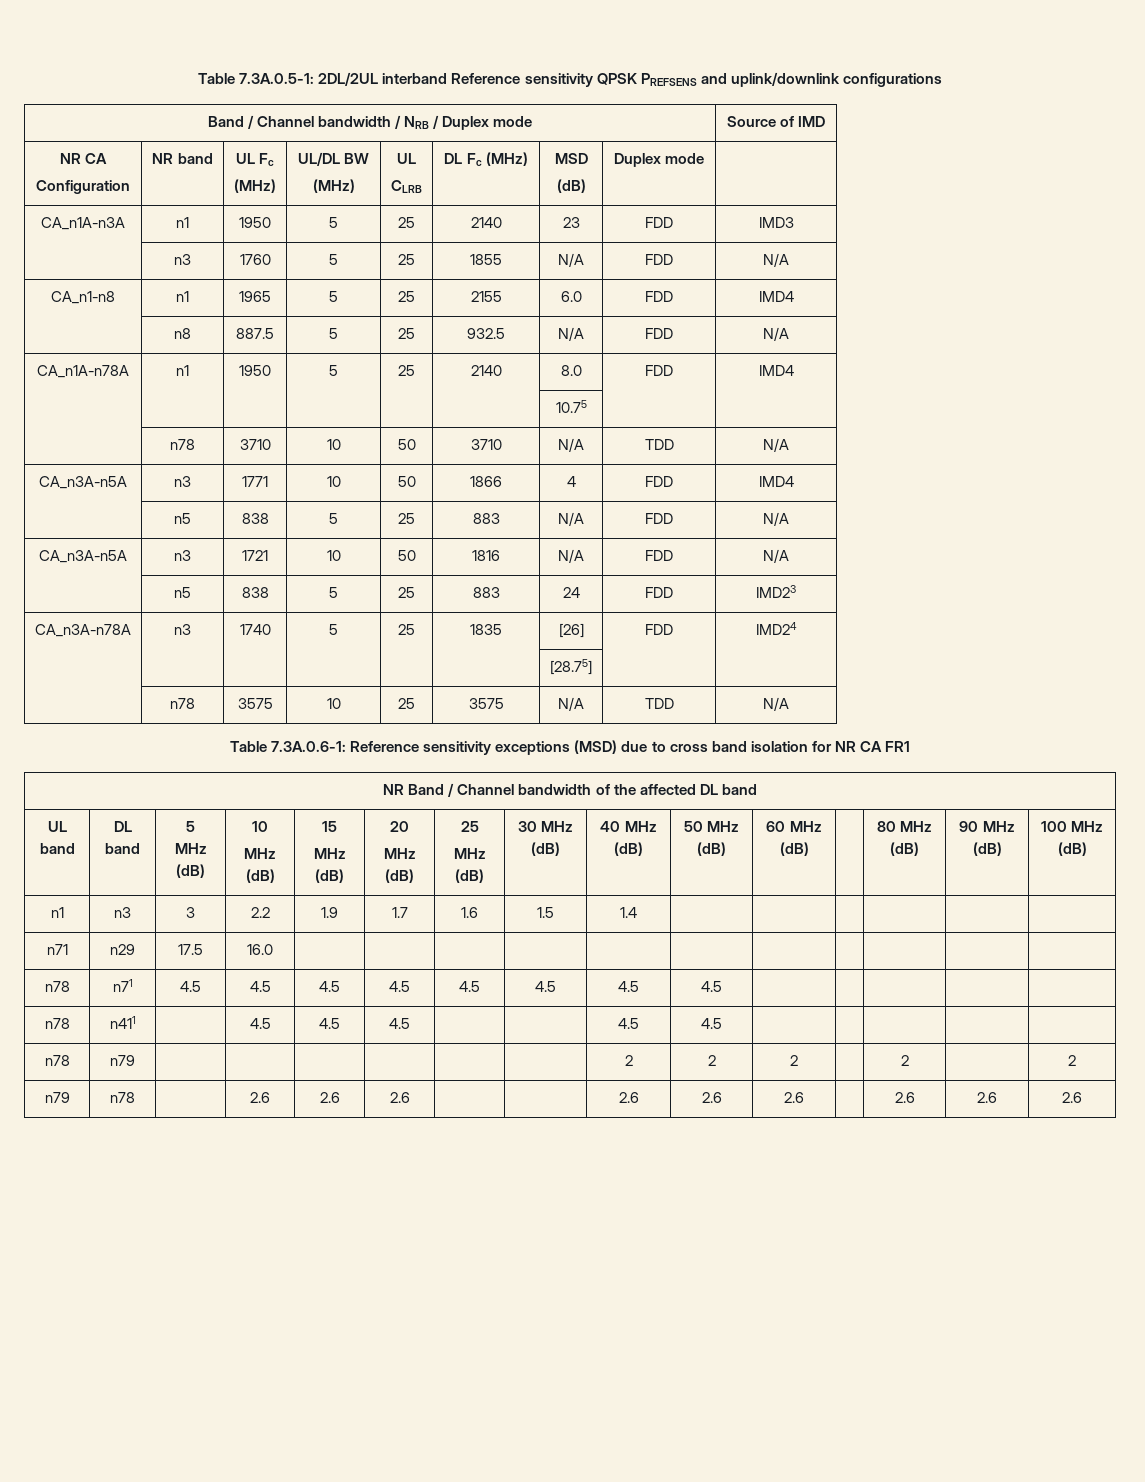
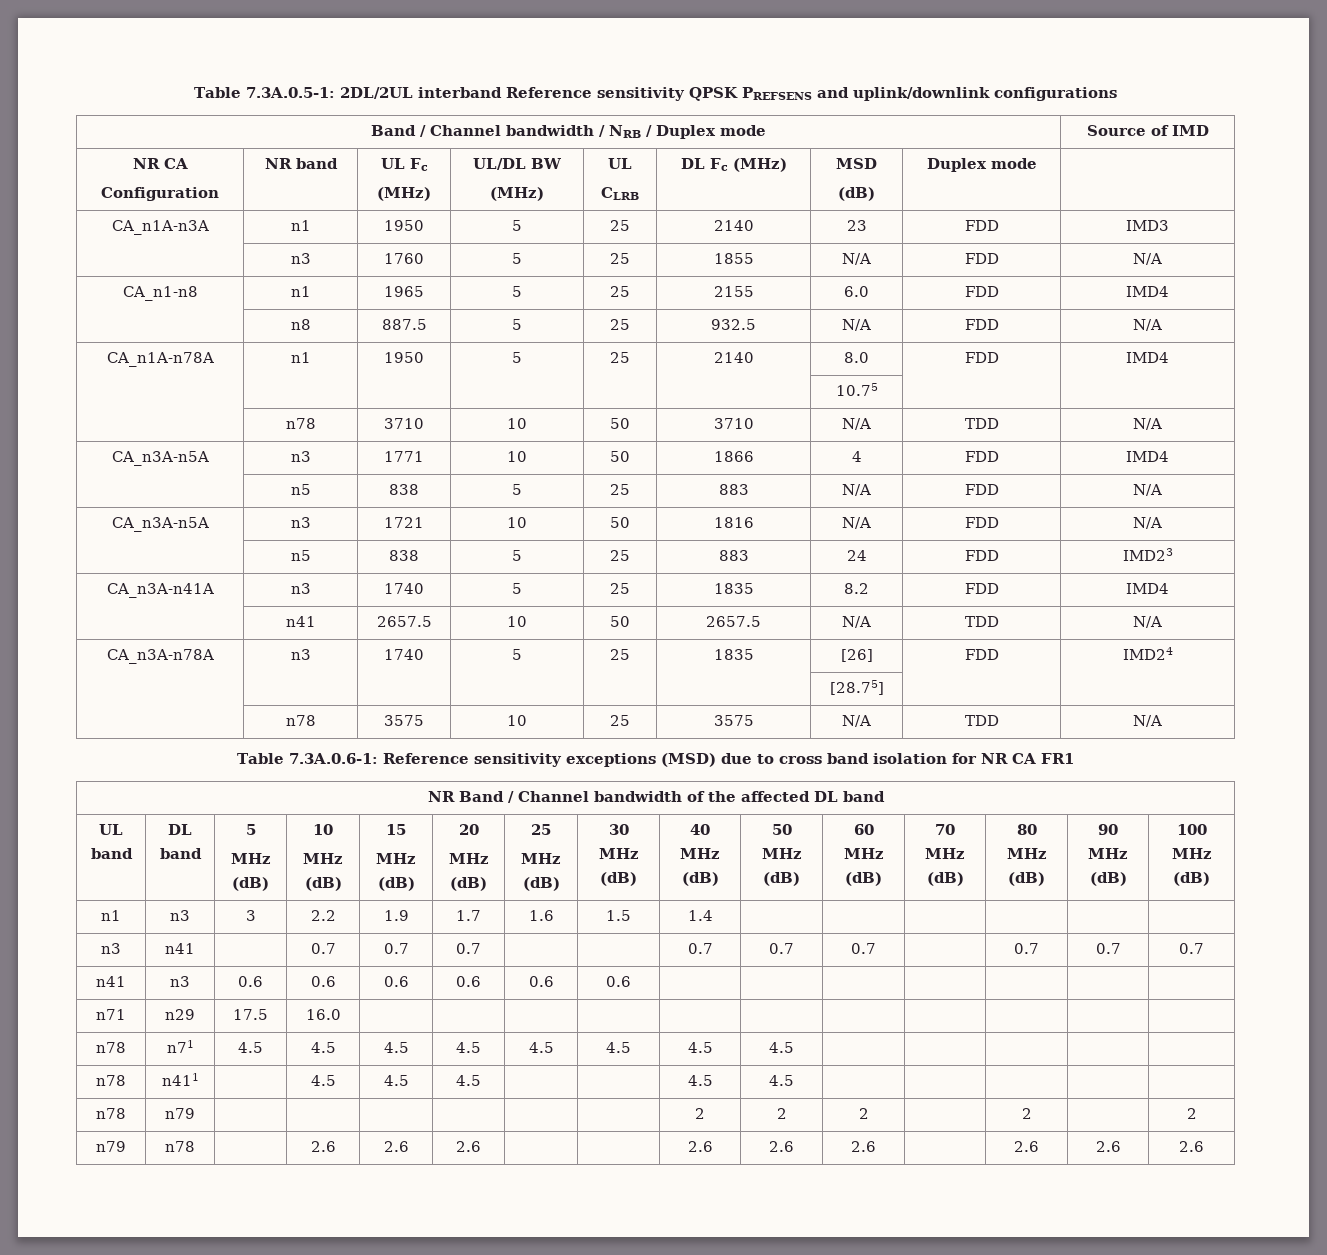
(796, 591) none -> [106,583,214,598] [290,583,311,594] [384,583,424,594] [512,583,522,594] [610,583,630,594] [713,583,754,594] [844,583,869,594] [964,583,999,594] [1126,583,1169,594] [285,616,316,627] [376,616,432,627] [507,616,527,627] [610,616,630,627] [706,616,761,627] [842,616,871,628] [964,616,999,627] [1133,616,1162,628] // CA_n3A-n41A | n3 | 1740 | 5 | 25 | 1835 | 8.2 | FDD | IMD4 // | n41 | 2657.5 | 10 | 50 | 2657.5 | N/A | TDD | N/A
(809, 849) none -> [935,824,955,835] [925,848,965,859] [926,872,964,886] 70 MHz (dB)
(637, 912) none -> [101,943,121,954] [165,943,195,954] [310,943,336,954] [383,943,409,954] [456,943,481,954] [687,943,713,954] [769,943,794,954] [851,943,876,954] [1014,943,1039,954] [1095,943,1121,954] [1179,943,1204,954] [96,976,126,987] [170,976,190,987] [238,976,263,987] [310,976,336,987] [383,976,409,987] [456,976,481,987] [528,976,554,987] [606,976,631,987] // n3 | n41 | | 0.7 | 0.7 | 0.7 | | | 0.7 | 0.7 | 0.7 | | 0.7 | 0.7 | 0.7 // n41 | n3 | 0.6 | 0.6 | 0.6 | 0.6 | 0.6 | 0.6 | | | | | | |

